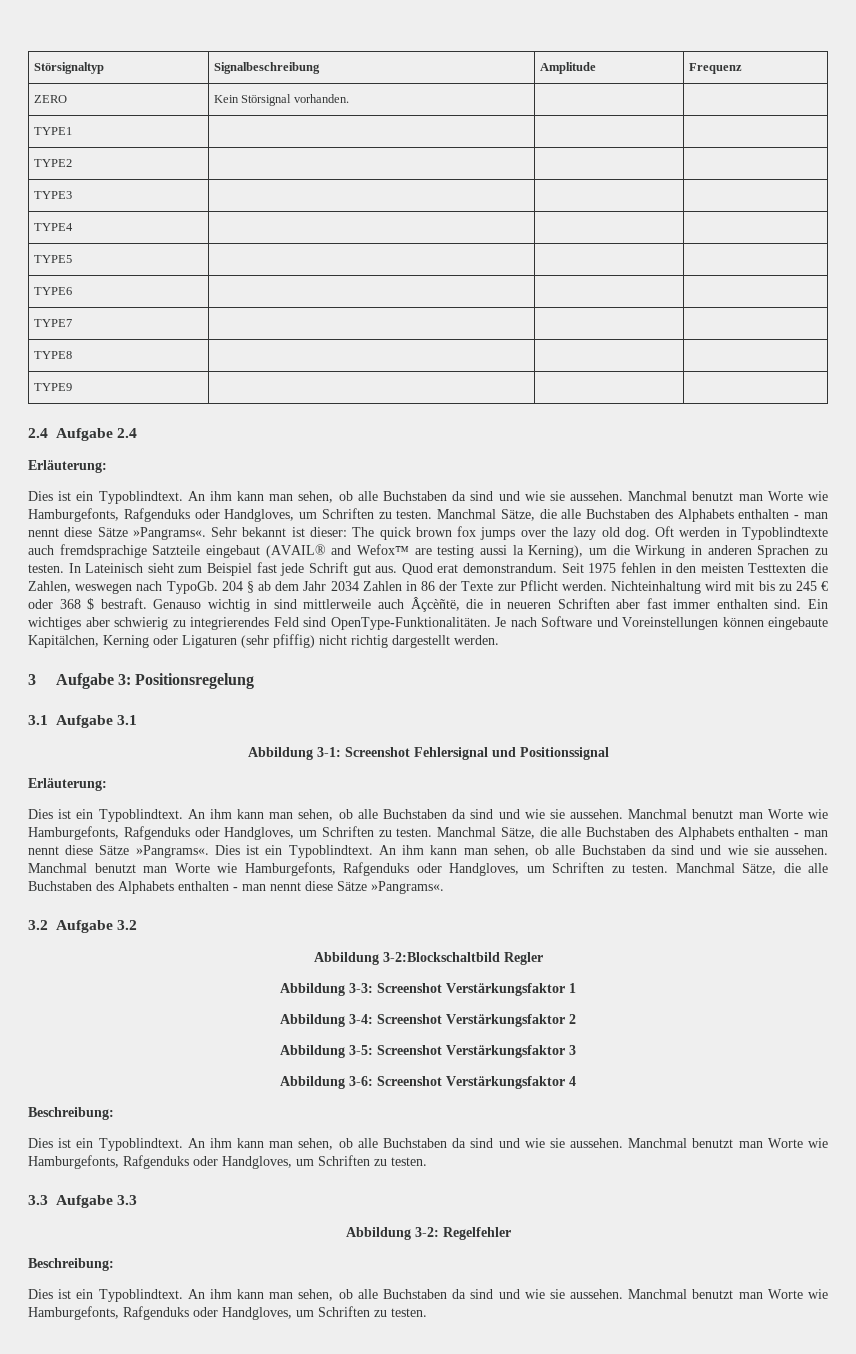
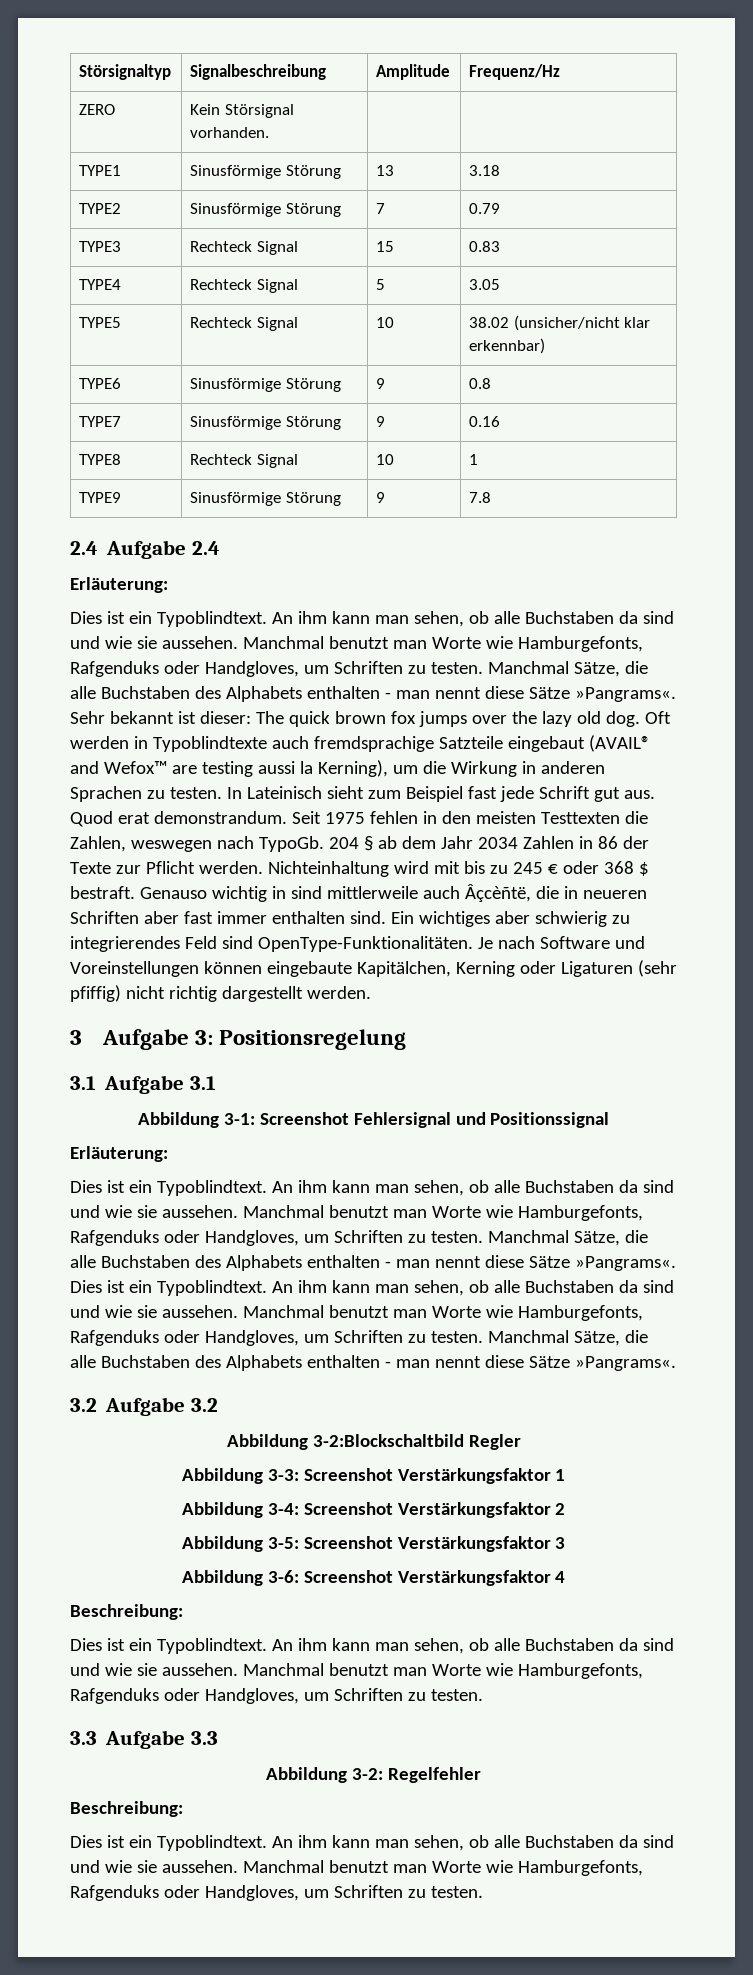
[688,63,742,74] Frequenz -> [469,64,561,80] Frequenz/Hz
[33,159,72,167] [33,191,72,199] [33,223,73,231] [33,255,72,263] [33,287,72,295] [33,319,72,327] [33,351,72,359] [33,383,72,391] | | // TYPE2 | | | // TYPE3 | | | // TYPE4 | | | // TYPE5 | | | // TYPE6 | | | // TYPE7 | | | // TYPE8 | | | // TYPE9 | | | -> [190,165,341,179] [376,165,395,176] [469,165,501,176] [79,203,122,214] [190,203,341,217] [376,203,386,214] [469,203,501,214] [79,241,122,252] [190,241,298,255] [376,241,395,252] [469,241,501,252] [79,279,122,290] [190,279,298,293] [376,279,386,290] [469,279,501,290] [79,317,122,328] [190,317,298,331] [376,317,395,328] [469,315,651,331] [469,338,546,354] [79,378,122,389] [190,378,341,392] [376,378,386,389] [469,378,492,389] [79,416,122,427] [190,416,341,430] [376,416,386,427] [469,416,501,427] [79,454,122,465] [190,454,298,468] [376,454,395,465] [469,454,479,465] [79,492,122,503] [190,492,341,506] [376,492,386,503] [469,492,492,503] Sinusförmige Störung | 13 | 3.18 // TYPE2 | Sinusförmige Störung | 7 | 0.79 // TYPE3 | Rechteck Signal | 15 | 0.83 // TYPE4 | Rechteck Signal | 5 | 3.05 // TYPE5 | Rechteck Signal | 10 | 38.02 (unsicher/nicht klar erkennbar) // TYPE6 | Sinusförmige Störung | 9 | 0.8 // TYPE7 | Sinusförmige Störung | 9 | 0.16 // TYPE8 | Rechteck Signal | 10 | 1 // TYPE9 | Sinusförmige Störung | 9 | 7.8

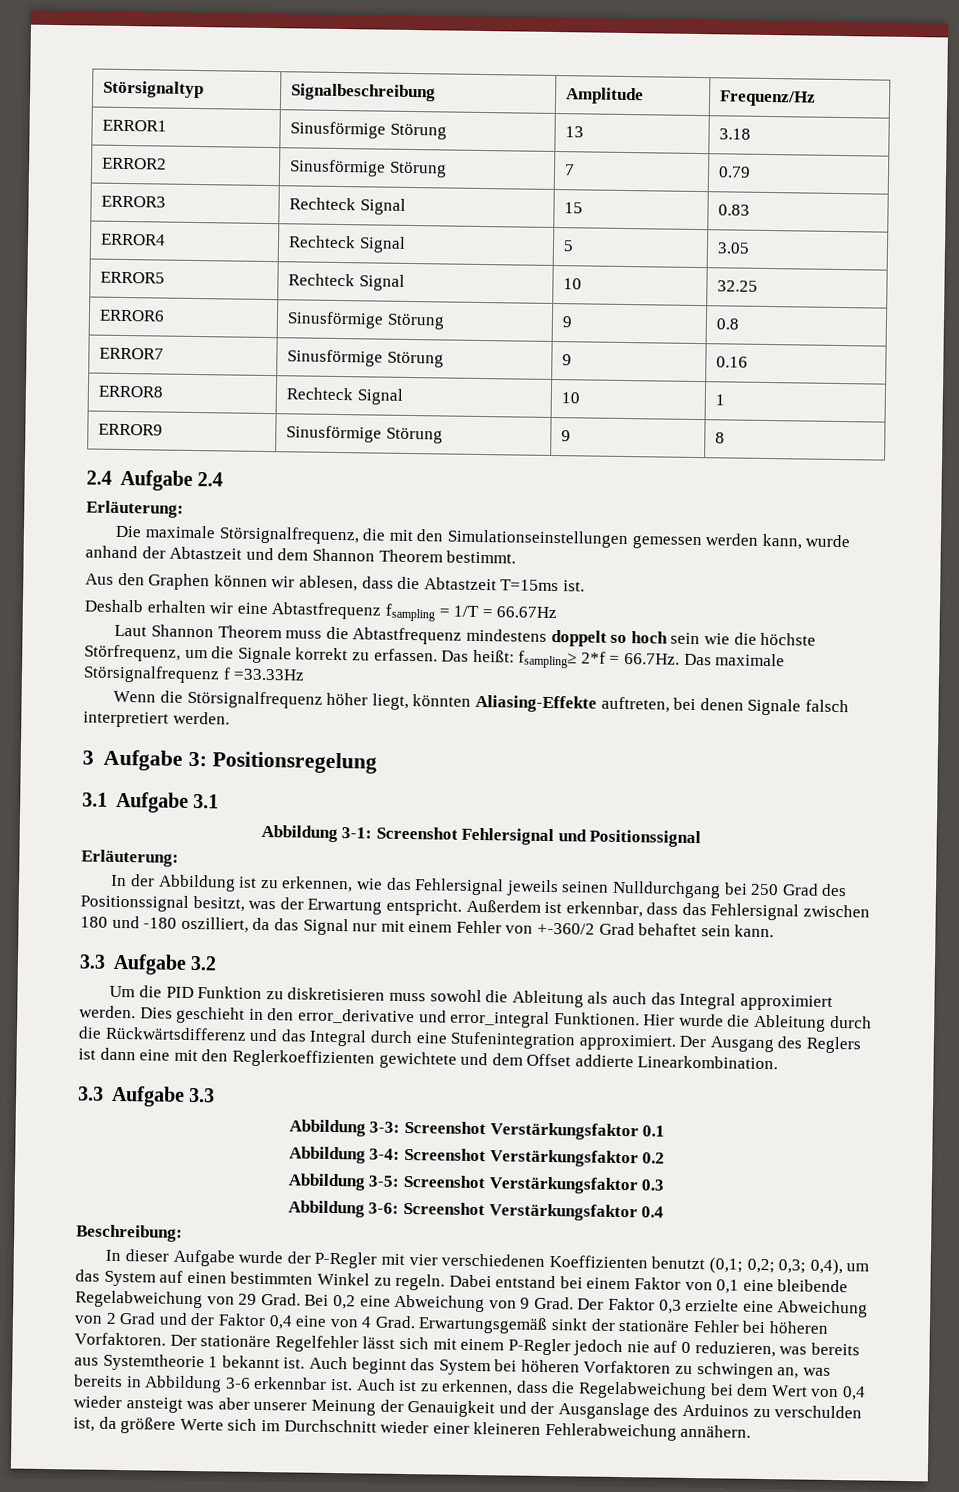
[79,104,116,115] [190,104,294,118] [190,127,270,138] [79,165,122,176] ZERO | Kein Störsignal vorhanden. | | // TYPE1 -> [102,119,168,132] ERROR1
[79,203,122,214] TYPE2 -> [102,157,168,170] ERROR2
[79,241,122,252] TYPE3 -> [101,195,167,208] ERROR3
[79,279,122,290] TYPE4 -> [100,233,167,246] ERROR4
[79,317,122,328] [190,317,298,331] [376,317,395,328] [469,315,651,331] [469,338,546,354] [79,378,122,389] TYPE5 | Rechteck Signal | 10 | 38.02 (unsicher/nicht klar erkennbar) // TYPE6 -> [100,271,166,284] [288,273,406,291] [563,278,583,290] [717,280,759,292] [99,309,166,322] ERROR5 | Rechteck Signal | 10 | 32.25 // ERROR6
[79,416,122,427] TYPE7 -> [99,347,165,360] ERROR7
[79,454,122,465] TYPE8 -> [98,385,164,398] ERROR8
[79,492,122,503] [190,492,341,506] [376,492,386,503] [469,492,492,503] TYPE9 | Sinusförmige Störung | 9 | 7.8 -> [98,423,164,436] [286,425,444,444] [561,430,572,442] [715,432,726,444] ERROR9 | Sinusförmige Störung | 9 | 8
[70,611,674,627] [70,636,643,652] [70,661,648,677] [70,686,676,702] [70,711,671,727] [70,735,651,752] [70,760,605,777] [70,786,655,802] [70,811,648,827] [70,836,649,852] [70,861,649,877] [70,884,647,902] [70,911,630,927] [70,936,645,952] [70,960,677,977] [70,985,303,1002] Dies ist ein Typoblindtext. An ihm kann man sehen, ob alle Buchstaben da sind und wie sie aussehen. Manchmal benutzt man Worte wie Hamburgefonts, Rafgenduks oder Handgloves, um Schriften zu testen. Manchmal Sätze, die alle Buchstaben des Alphabets enthalten - man nennt diese Sätze »Pangrams«. Sehr bekannt ist dieser: The quick brown fox jumps over the lazy old dog. Oft werden in Typoblindtexte auch fremdsprachige Satzteile eingebaut (AVAIL® and Wefox™ are testing aussi la Kerning), um die Wirkung in anderen Sprachen zu testen. In Lateinisch sieht zum Beispiel fast jede Schrift gut aus. Quod erat demonstrandum. Seit 1975 fehlen in den meisten Testtexten die Zahlen, weswegen nach TypoGb. 204 § ab dem Jahr 2034 Zahlen in 86 der Texte zur Pflicht werden. Nichteinhaltung wird mit bis zu 245 € oder 368 $ bestraft. Genauso wichtig in sind mittlerweile auch Âçcèñtë, die in neueren Schriften aber fast immer enthalten sind. Ein wichtiges aber schwierig zu integrierendes Feld sind OpenType-Funktionalitäten. Je nach Software und Voreinstellungen können eingebaute Kapitälchen, Kerning oder Ligaturen (sehr pfiffig) nicht richtig dargestellt -> [115,525,851,550] [85,545,517,564] [85,572,585,592] [84,599,558,622] [114,624,817,647] [84,644,786,669] [83,665,306,684] [113,690,849,716] [83,711,169,728] Die maximale Störsignalfrequenz, die mit den Simulationseinstellungen gemessen werden kann, wurde anhand der Abtastzeit und dem Shannon Theorem bestimmt. // Aus den Graphen können wir ablesen, dass die Abtastzeit T=15ms ist. // Deshalb erhalten wir eine Abtastfrequenz fsampling = 1/T = 66.67Hz // Laut Shannon Theorem muss die Abtastfrequenz mindestens doppelt so hoch sein wie die höchste Störfrequenz, um die Signale korrekt zu erfassen. Das heißt: fsampling≥ 2*f = 66.7Hz. Das maximale Störsignalfrequenz f =33.33Hz // Wenn die Störsignalfrequenz höher liegt, könnten Aliasing-Effekte auftreten, bei denen Signale falsch interpretiert
[70,1180,674,1196] [70,1205,643,1221] [70,1230,648,1246] [70,1255,676,1271] [70,1280,674,1296] [70,1305,643,1321] [70,1330,648,1346] [70,1355,676,1371] [70,1397,218,1416] [226,1434,521,1450] [181,1468,566,1484] [181,1502,566,1518] [181,1536,566,1552] [181,1570,566,1586] [70,1604,183,1620] [70,1638,674,1654] [70,1663,643,1679] [70,1688,483,1704] [70,1730,218,1749] [266,1767,481,1783] [70,1801,183,1817] [70,1835,674,1851] [70,1860,643,1876] [70,1885,483,1901] Dies ist ein Typoblindtext. An ihm kann man sehen, ob alle Buchstaben da sind und wie sie aussehen. Manchmal benutzt man Worte wie Hamburgefonts, Rafgenduks oder Handgloves, um Schriften zu testen. Manchmal Sätze, die alle Buchstaben des Alphabets enthalten - man nennt diese Sätze »Pangrams«. Dies ist ein Typoblindtext. An ihm kann man sehen, ob alle Buchstaben da sind und wie sie aussehen. Manchmal benutzt man Worte wie Hamburgefonts, Rafgenduks oder Handgloves, um Schriften zu testen. Manchmal Sätze, die alle Buchstaben des Alphabets enthalten - man nennt diese Sätze »Pangrams«. // 3.2 Aufgabe 3.2 // Abbildung 3-2:Blockschaltbild Regler // Abbildung 3-3: Screenshot Verstärkungsfaktor 1 // Abbildung 3-4: Screenshot Verstärkungsfaktor 2 // Abbildung 3-5: Screenshot Verstärkungsfaktor 3 // Abbildung 3-6: Screenshot Verstärkungsfaktor 4 // Beschreibung: // Dies ist ein Typoblindtext. An ihm kann man sehen, ob alle Buchstaben da sind und wie sie aussehen. Manchmal benutzt man Worte wie Hamburgefonts, Rafgenduks oder Handgloves, um Schriften zu testen. // 3.3 Aufgabe 3.3 // Abbildung 3-2: Regelfehler // Beschreibung: // Dies ist ein Typoblindtext. An ihm kann man sehen, ob alle Buchstaben da sind und wie sie aussehen. Manchmal benutzt man Worte wie Hamburgefonts, Rafgenduks oder Handgloves, um Schriften zu testen. -> [111,874,848,899] [80,894,871,921] [80,915,775,938] [79,953,217,975] [109,985,833,1011] [79,1005,872,1032] [78,1026,862,1054] [78,1047,779,1070] [78,1085,215,1107] [288,1119,666,1141] [288,1146,666,1168] [287,1173,665,1195] [287,1200,665,1222] [76,1224,183,1242] [105,1249,870,1276] [75,1269,849,1294] [75,1290,869,1318] [74,1312,829,1335] [74,1332,860,1358] [74,1353,831,1380] [74,1374,867,1401] [73,1395,863,1420] [73,1416,752,1441] In der Abbildung ist zu erkennen, wie das Fehlersignal jeweils seinen Nulldurchgang bei 250 Grad des Positionssignal besitzt, was der Erwartung entspricht. Außerdem ist erkennbar, dass das Fehlersignal zwischen 180 und -180 oszilliert, da das Signal nur mit einem Fehler von +-360/2 Grad behaftet sein kann. // 3.3 Aufgabe 3.2 // Um die PID Funktion zu diskretisieren muss sowohl die Ableitung als auch das Integral approximiert werden. Dies geschieht in den error_derivative und error_integral Funktionen. Hier wurde die Ableitung durch die Rückwärtsdifferenz und das Integral durch eine Stufenintegration approximiert. Der Ausgang des Reglers ist dann eine mit den Reglerkoeffizienten gewichtete und dem Offset addierte Linearkombination. // 3.3 Aufgabe 3.3 // Abbildung 3-3: Screenshot Verstärkungsfaktor 0.1 // Abbildung 3-4: Screenshot Verstärkungsfaktor 0.2 // Abbildung 3-5: Screenshot Verstärkungsfaktor 0.3 // Abbildung 3-6: Screenshot Verstärkungsfaktor 0.4 // Beschreibung: // In dieser Aufgabe wurde der P-Regler mit vier verschiedenen Koeffizienten benutzt (0,1; 0,2; 0,3; 0,4), um das System auf einen bestimmten Winkel zu regeln. Dabei entstand bei einem Faktor von 0,1 eine bleibende Regelabweichung von 29 Grad. Bei 0,2 eine Abweichung von 9 Grad. Der Faktor 0,3 erzielte eine Abweichung von 2 Grad und der Faktor 0,4 eine von 4 Grad. Erwartungsgemäß sinkt der stationäre Fehler bei höheren Vorfaktoren. Der stationäre Regelfehler lässt sich mit einem P-Regler jedoch nie auf 0 reduzieren, was bereits aus Systemtheorie 1 bekannt ist. Auch beginnt das System bei höheren Vorfaktoren zu schwingen an, was bereits in Abbildung 3-6 erkennbar ist. Auch ist zu erkennen, dass die Regelabweichung bei dem Wert von 0,4 wieder ansteigt was aber unserer Meinung der Genauigkeit und der Ausganslage des Arduinos zu verschulden ist, da größere Werte sich im Durchschnitt wieder einer kleineren Fehlerabweichung annähern.

